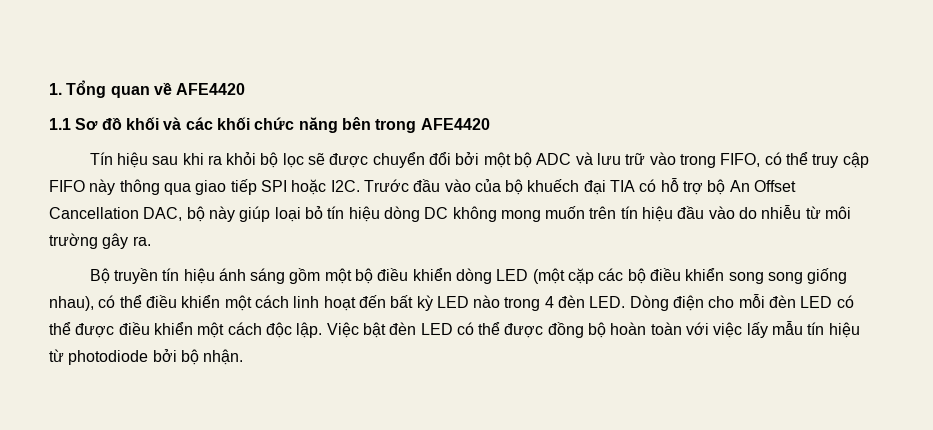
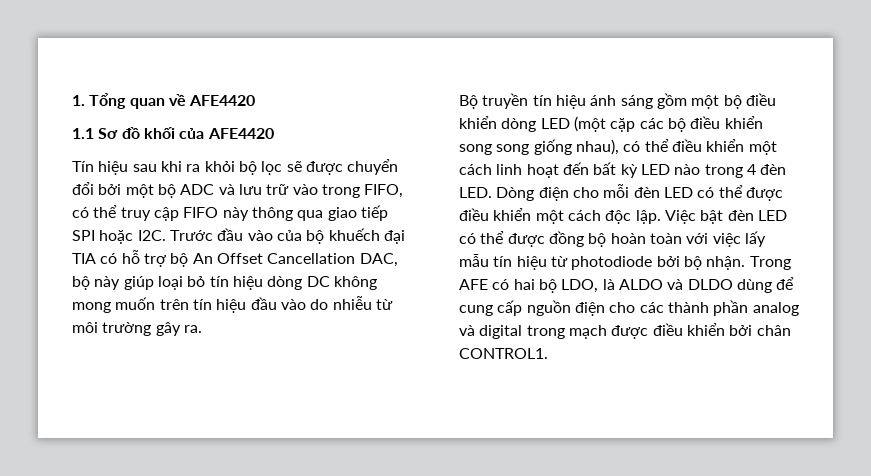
[163,117,417,133] và các khối chức năng bên trong -> [179,128,205,139] của
(244, 357) none -> [749,256,791,270] [459,277,795,293] [459,300,799,316] [459,323,791,339] [459,348,548,359] Trong AFE có hai bộ LDO, là ALDO và DLDO dùng để cung cấp nguồn điện cho các thành phần analog và digital trong mạch được điều khiển bởi chân CONTROL1.

